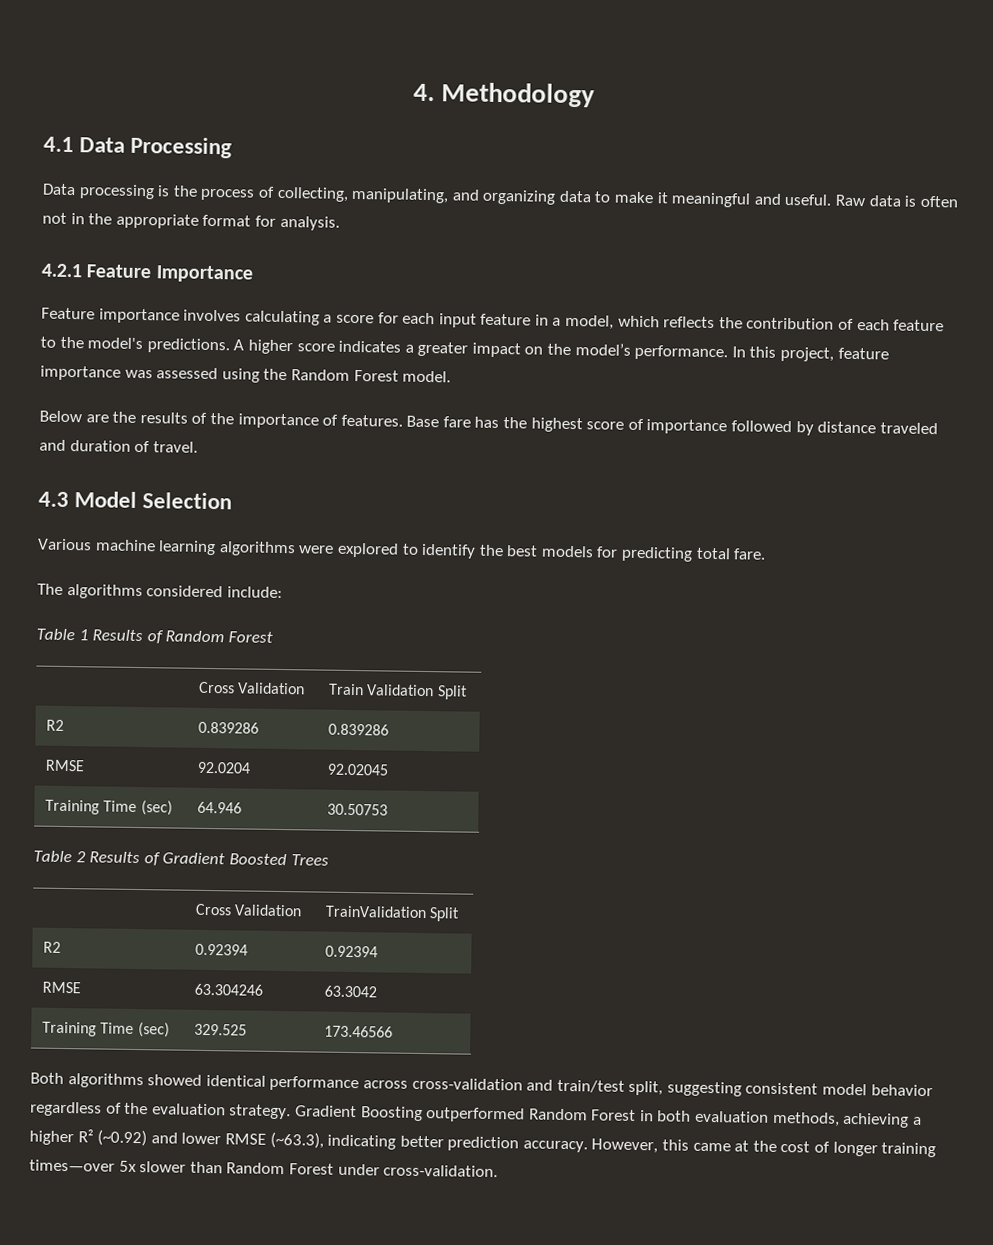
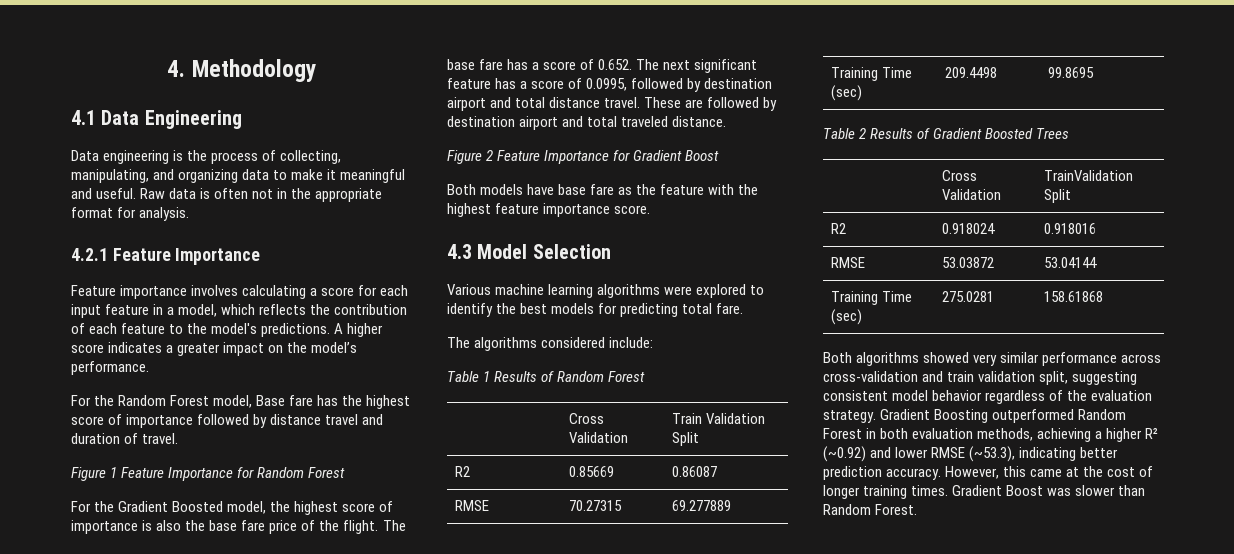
[130,136,233,159] [42,183,155,200] Processing // Data processing -> [144,110,242,129] [71,150,170,164] Engineering // Data engineering
[731,346,889,362] [40,365,452,383] [39,410,403,429] In this project, feature importance was assessed using the Random Forest model. // Below are the results of the importance of features. -> [71,395,253,408] // For the Random Forest model,
[879,422,938,435] traveled -> [325,414,359,425] travel
(198, 447) none -> [71,467,346,481] [71,501,394,515] [71,520,406,534] [447,59,758,73] [447,78,773,92] [447,97,778,111] [447,116,727,130] [447,150,720,164] [447,184,759,195] [447,203,651,217] // Figure 1 Feature Importance for Random Forest // For the Gradient Boosted model, the highest score of importance is also the base fare price of the flight. The base fare has a score of 0.652. The next significant feature has a score of 0.0995, followed by destination airport and total distance travel. These are followed by destination airport and total traveled distance. // Figure 2 Feature Importance for Gradient Boost // Both models have base fare as the feature with the highest feature importance score.
[198,721,260,734] [328,723,390,736] [45,759,86,772] [197,761,252,774] [327,763,390,776] [45,799,173,816] [197,801,243,814] [327,803,389,816] 0.839286 | 0.839286 // RMSE | 92.0204 | 92.02045 // Training Time (sec) | 64.946 | 30.50753 -> [569,466,615,477] [672,466,718,477] [455,500,490,511] [569,500,623,511] [672,500,732,511] [831,67,913,81] [831,85,863,101] [945,67,998,78] [1048,67,1095,78] 0.85669 | 0.86087 // RMSE | 70.27315 | 69.277889 // Training Time (sec) | 209.4498 | 99.8695
[195,943,249,956] [325,945,379,958] [42,981,82,994] [194,983,264,996] [324,985,378,998] [42,1021,170,1038] [194,1023,248,1036] [324,1025,394,1038] 0.92394 | 0.92394 // RMSE | 63.304246 | 63.3042 // Training Time (sec) | 329.525 | 173.46566 -> [942,223,996,234] [1044,223,1097,234] [831,257,866,268] [942,257,995,268] [1044,257,1098,268] [831,291,913,305] [831,309,863,325] [942,291,995,302] [1044,291,1104,302] 0.918024 | 0.918016 // RMSE | 53.03872 | 53.04144 // Training Time (sec) | 275.0281 | 158.61868
[205,1074,266,1087] identical -> [973,352,1040,366] very similar
[556,1079,625,1093] train/test -> [947,371,1036,382] train validation
[269,1131,324,1149] (~63.3), -> [969,446,1016,462] (~53.3),
[29,1159,499,1178] times—over 5x slower than Random Forest under cross-validation. -> [911,485,1146,496] [823,504,918,515] times. Gradient Boost was slower than Random Forest.

